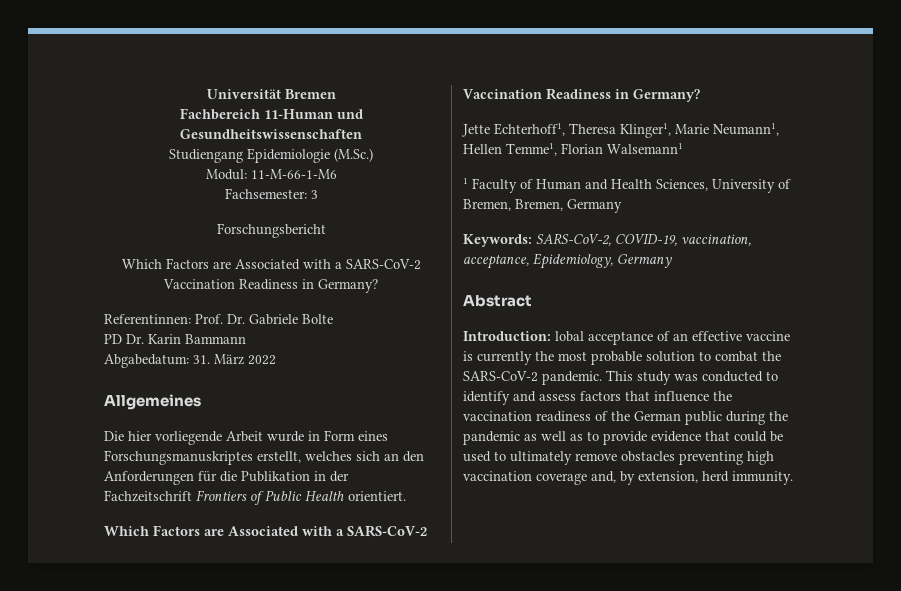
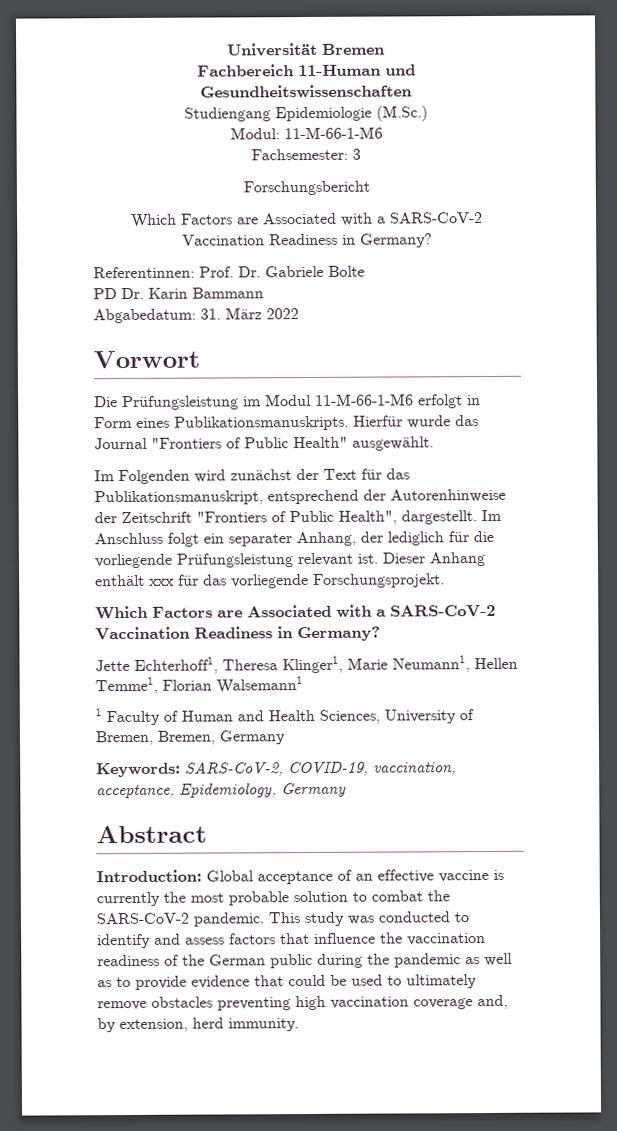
[104,394,201,410] Allgemeines -> [93,350,200,369] Vorwort
[128,430,388,445] [104,450,424,465] [104,471,349,485] [104,490,406,505] hier vorliegende Arbeit wurde in Form eines Forschungsmanuskriptes erstellt, welches sich an den Anforderungen für die Publikation in der Fachzeitschrift Frontiers of Public Health orientiert. -> [122,393,481,411] [94,415,479,431] [94,436,434,451] [94,468,410,485] [94,488,506,506] [94,509,502,525] [94,530,494,547] [94,552,486,569] [95,573,445,589] Prüfungsleistung im Modul 11-M-66-1-M6 erfolgt in Form eines Publikationsmanuskripts. Hierfür wurde das Journal "Frontiers of Public Health" ausgewählt. // Im Folgenden wird zunächst der Text für das Publikationsmanuskript, entsprechend der Autorenhinweise der Zeitschrift "Frontiers of Public Health", dargestellt. Im Anschluss folgt ein separater Anhang, der lediglich für die vorliegende Prüfungsleistung relevant ist. Dieser Anhang enthält xxx für das vorliegende Forschungsprojekt.
[555,331,584,342] lobal -> [206,870,254,882] Global

